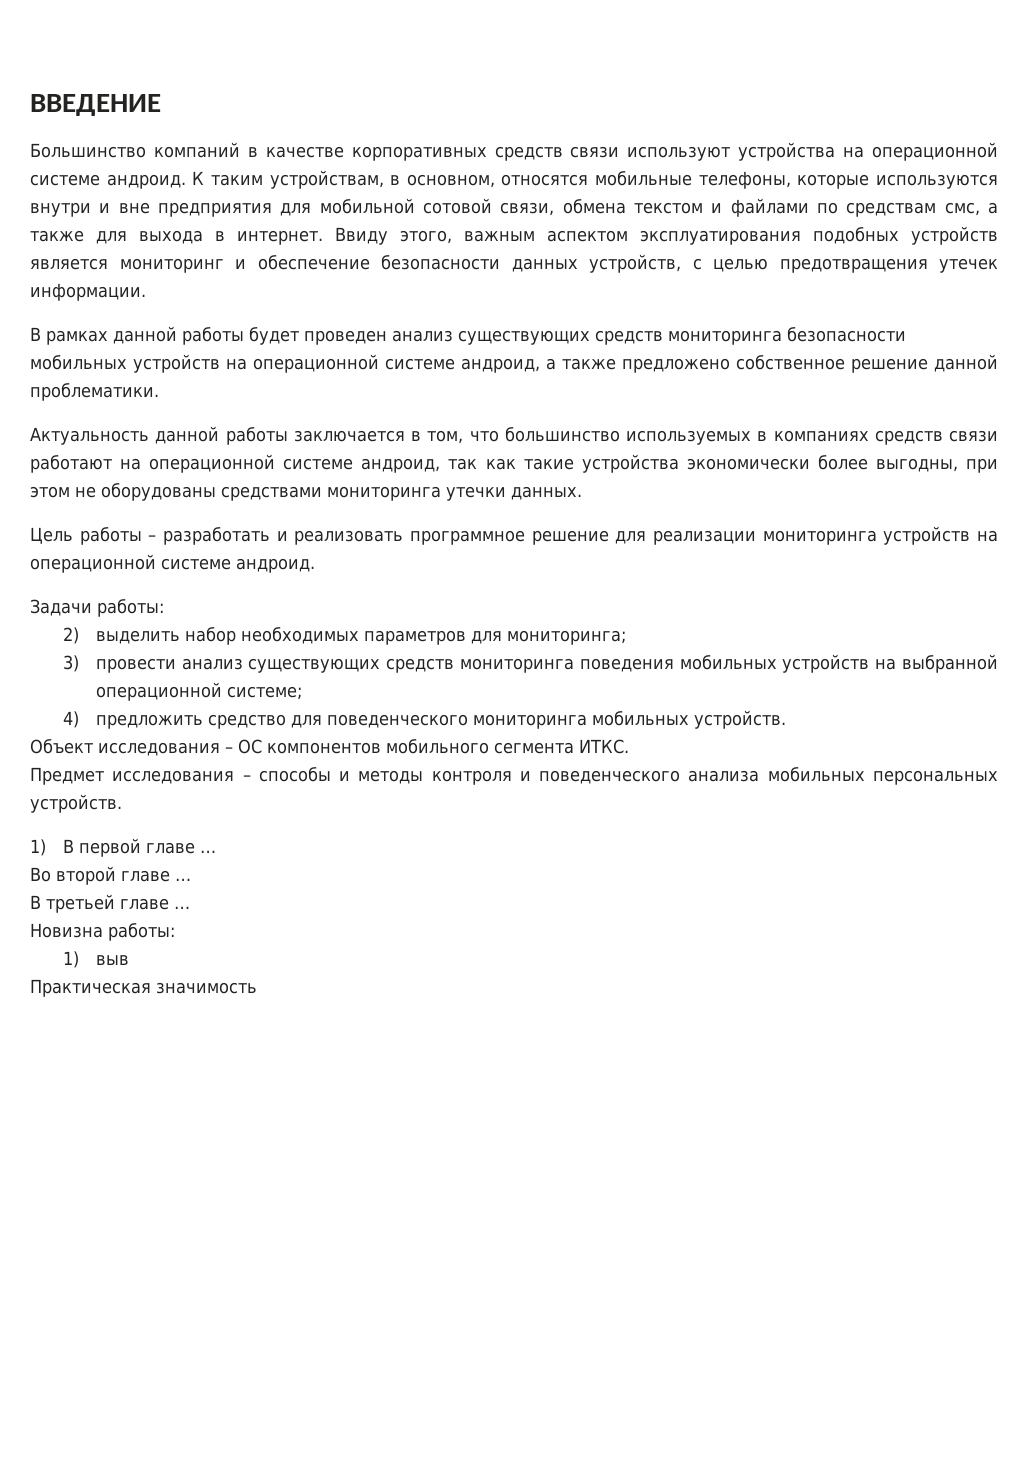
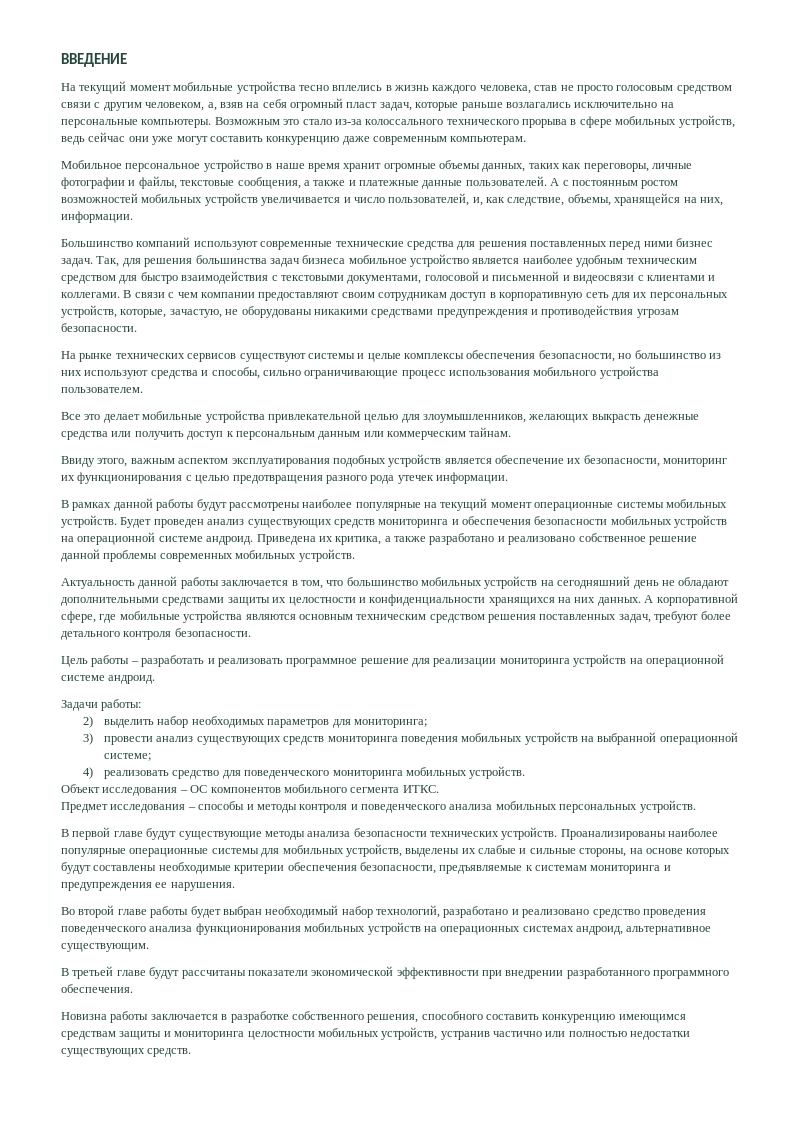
[30,142,998,161] [30,170,998,189] [30,198,999,217] [30,230,323,245] Большинство компаний в качестве корпоративных средств связи используют устройства на операционной системе андроид. К таким устройствам, в основном, относятся мобильные телефоны, которые используются внутри и вне предприятия для мобильной сотовой связи, обмена текстом и файлами по средствам смс, а также для выхода в интернет. -> [61,81,732,94] [61,98,674,111] [61,115,735,128] [61,132,527,145] [61,159,692,172] [61,176,679,189] [61,193,723,206] [61,211,133,223] [61,237,714,250] [61,254,697,267] [61,271,716,284] [61,290,728,301] [61,305,679,318] [61,323,137,332] [61,350,721,362] [61,366,659,379] [61,387,143,393] [61,410,700,423] [61,427,512,440] На текущий момент мобильные устройства тесно вплелись в жизнь каждого человека, став не просто голосовым средством связи с другим человеком, а, взяв на себя огромный пласт задач, которые раньше возлагались исключительно на персональные компьютеры. Возможным это стало из-за колоссального технического прорыва в сфере мобильных устройств, ведь сейчас они уже могут составить конкуренцию даже современным компьютерам. // Мобильное персональное устройство в наше время хранит огромные объемы данных, таких как переговоры, личные фотографии и файлы, текстовые сообщения, а также и платежные данные пользователей. А с постоянным ростом возможностей мобильных устройств увеличивается и число пользователей, и, как следствие, объемы, хранящейся на них, информации. // Большинство компаний используют современные технические средства для решения поставленных перед ними бизнес задач. Так, для решения большинства задач бизнеса мобильное устройство является наиболее удобным техническим средством для быстро взаимодействия с текстовыми документами, голосовой и письменной и видеосвязи с клиентами и коллегами. В связи с чем компании предоставляют своим сотрудникам доступ в корпоративную сеть для их персональных устройств, которые, зачастую, не оборудованы никакими средствами предупреждения и противодействия угрозам безопасности. // На рынке технических сервисов существуют системы и целые комплексы обеспечения безопасности, но большинство из них используют средства и способы, сильно ограничивающие процесс использования мобильного устройства пользователем. // Все это делает мобильные устройства привлекательной целью для злоумышленников, желающих выкрасть денежные средства или получить доступ к персональным данным или коммерческим тайнам. //
[119,254,681,273] мониторинг и обеспечение безопасности данных устройств, -> [495,455,728,467] [61,472,183,484] обеспечение их безопасности, мониторинг их функционирования
(928, 265) none -> [325,475,395,484] разного рода
[249,327,299,345] будет -> [196,498,727,511] [61,515,152,528] будут рассмотрены наиболее популярные на текущий момент операционные системы мобильных устройств. Будет
(782, 337) none -> [451,516,531,525] и обеспечения
[461,354,998,373] [30,383,159,401] андроид, а также предложено собственное решение данной проблематики. -> [206,533,697,545] [61,549,355,562] андроид. Приведена их критика, а также разработано и реализовано собственное решение данной проблемы современных мобильных устройств.
[626,430,998,445] [30,454,999,473] [30,483,582,501] используемых в компаниях средств связи работают на операционной системе андроид, так как такие устройства экономически более выгодны, при этом не оборудованы средствами мониторинга утечки данных. -> [421,576,730,589] [61,593,738,606] [61,610,731,623] [61,628,251,640] мобильных устройств на сегодняшний день не обладают дополнительными средствами защиты их целостности и конфиденциальности хранящихся на них данных. А корпоративной сфере, где мобильные устройства являются основным техническим средством решения поставленных задач, требуют более детального контроля безопасности.
[95,714,203,729] предложить -> [104,770,170,779] реализовать
[30,839,46,856] 1) -> (696, 806) none
[199,850,216,853] [30,866,191,885] [30,894,190,913] [30,923,175,941] [62,951,129,968] [30,979,257,997] … // Во второй главе … // В третьей главе … // Новизна работы: // 1) выв // Практическая значимость -> [146,827,719,840] [61,844,731,857] [61,862,671,874] [61,882,235,891] [61,905,706,918] [61,922,712,935] [61,943,149,952] [61,966,730,979] [61,984,133,993] [61,1011,686,1023] [61,1027,691,1040] [61,1048,192,1057] будут существующие методы анализа безопасности технических устройств. Проанализированы наиболее популярные операционные системы для мобильных устройств, выделены их слабые и сильные стороны, на основе которых будут составлены необходимые критерии обеспечения безопасности, предъявляемые к системам мониторинга и предупреждения ее нарушения. // Во второй главе работы будет выбран необходимый набор технологий, разработано и реализовано средство проведения поведенческого анализа функционирования мобильных устройств на операционных системах андроид, альтернативное существующим. // В третьей главе будут рассчитаны показатели экономической эффективности при внедрении разработанного программного обеспечения. // Новизна работы заключается в разработке собственного решения, способного составить конкуренцию имеющимся средствам защиты и мониторинга целостности мобильных устройств, устранив частично или полностью недостатки существующих средств.

